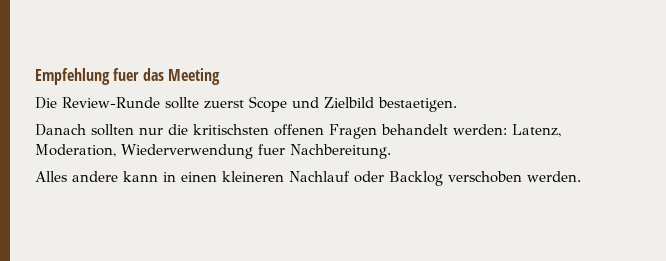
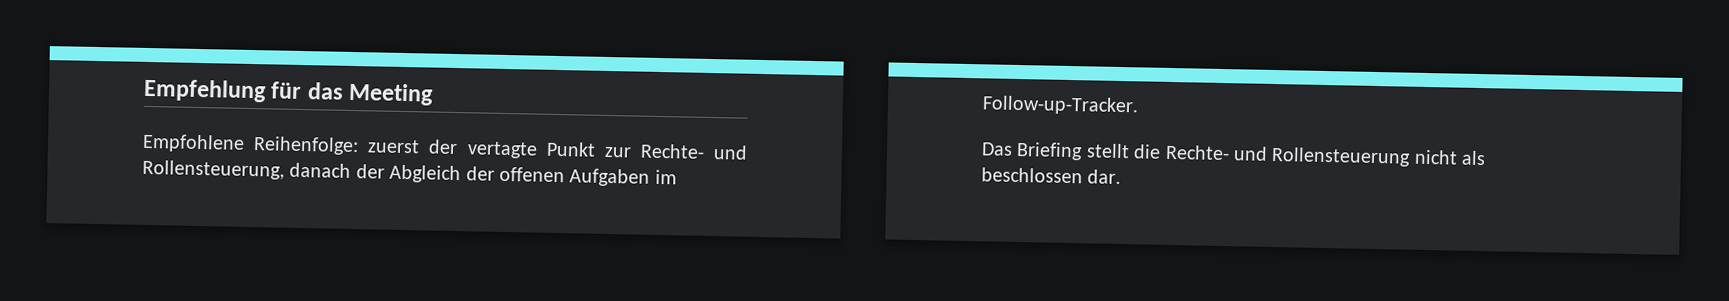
[113,68,140,81] fuer -> [270,81,303,99] für
[35,96,457,112] [35,124,561,139] [35,144,391,159] [35,171,581,186] Die Review-Runde sollte zuerst Scope und Zielbild bestaetigen. // Danach sollten nur die kritischsten offenen Fragen behandelt werden: Latenz, Moderation, Wiederverwendung fuer Nachbereitung. // Alles andere kann in einen kleineren Nachlauf oder Backlog verschoben werden. -> [142,133,748,160] [142,159,677,187] [982,95,1139,116] [981,141,1487,167] [981,167,1122,185] Empfohlene Reihenfolge: zuerst der vertagte Punkt zur Rechte- und Rollensteuerung, danach der Abgleich der offenen Aufgaben im Follow-up-Tracker. // Das Briefing stellt die Rechte- und Rollensteuerung nicht als beschlossen dar.

